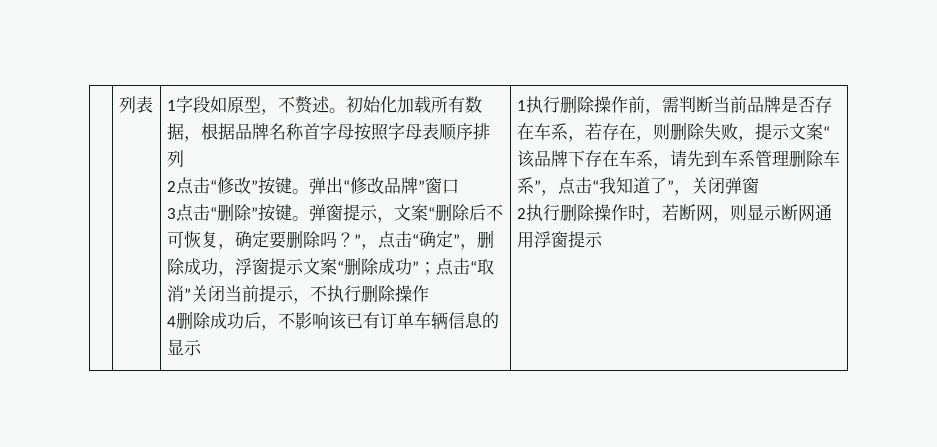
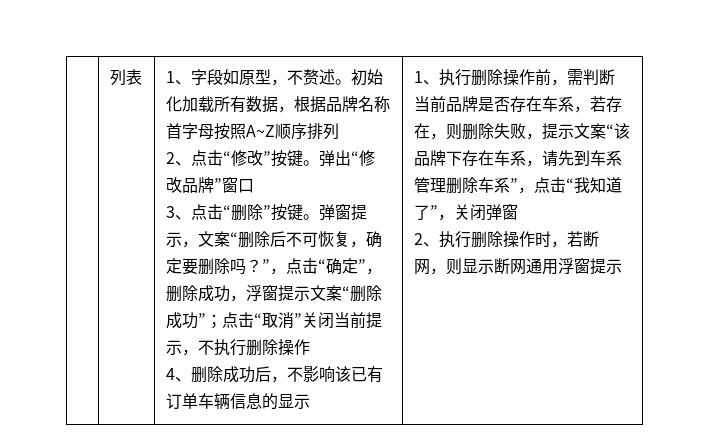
(177, 105) none -> [175,80,192,85] 、
[388,123,440,140] 字母表 -> [246,125,276,137] A~Z
(177, 186) none -> [175,161,192,166] 、
(177, 213) none -> [175,215,192,220] 、
(177, 321) none -> [175,377,192,382] 、
(527, 105) none -> [423,80,440,85] 、
(527, 213) none -> [423,242,440,247] 、

